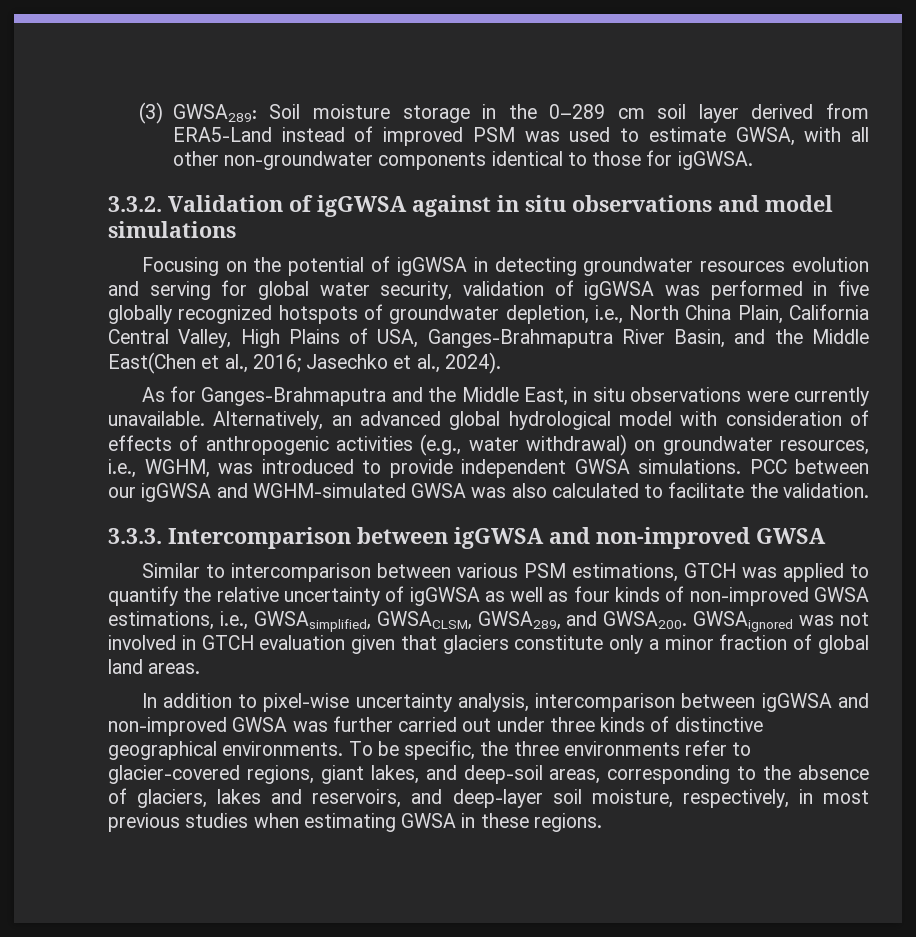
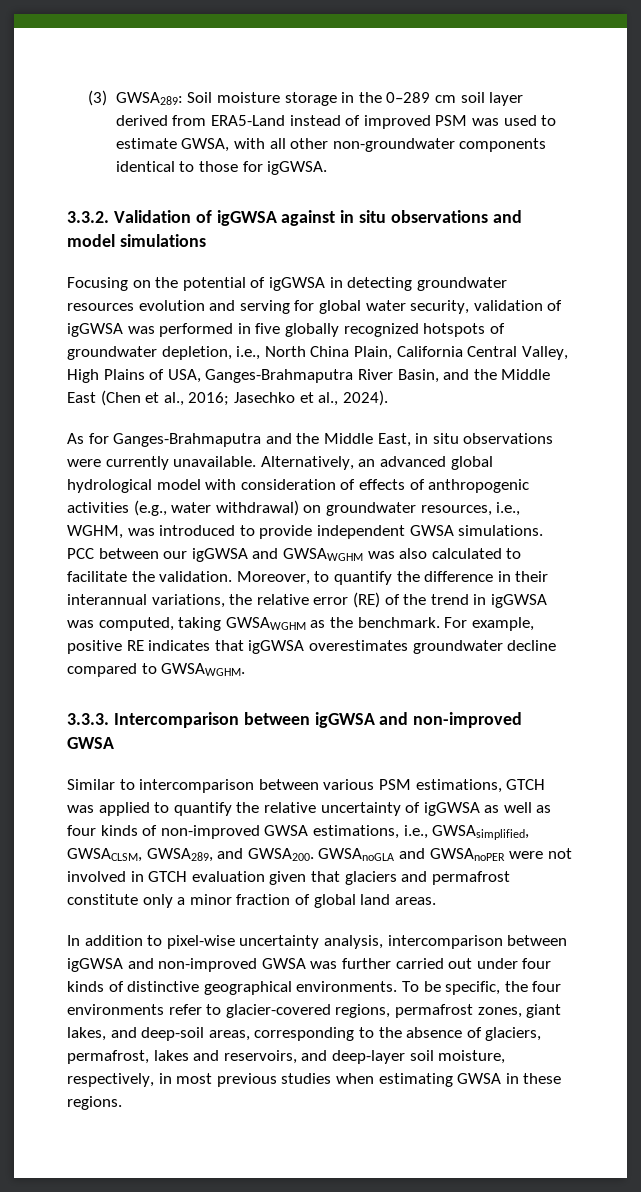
[108,352,196,374] East(Chen -> [67,390,141,406] East (Chen
[252,483,467,498] WGHM-simulated GWSA -> [282,548,363,561] GWSAWGHM
(869, 490) none -> [236,571,549,585] [67,592,547,608] [67,617,534,631] [67,640,557,654] [67,663,246,677] Moreover, to quantify the difference in their interannual variations, the relative error (RE) of the trend in igGWSA was computed, taking GWSAWGHM as the benchmark. For example, positive RE indicates that igGWSA overestimates groundwater decline compared to GWSAWGHM.
[693,611,835,632] GWSAignored was -> [318,848,544,861] GWSAnoGLA and GWSAnoPER were
(509, 644) none -> [401,871,510,885] and permafrost
[549,717,595,732] three -> [522,958,552,969] four
[513,741,559,756] three -> [532,981,562,992] four
(314, 774) none -> [394,1004,522,1018] permafrost zones,
(208, 798) none -> [67,1050,149,1064] permafrost,

